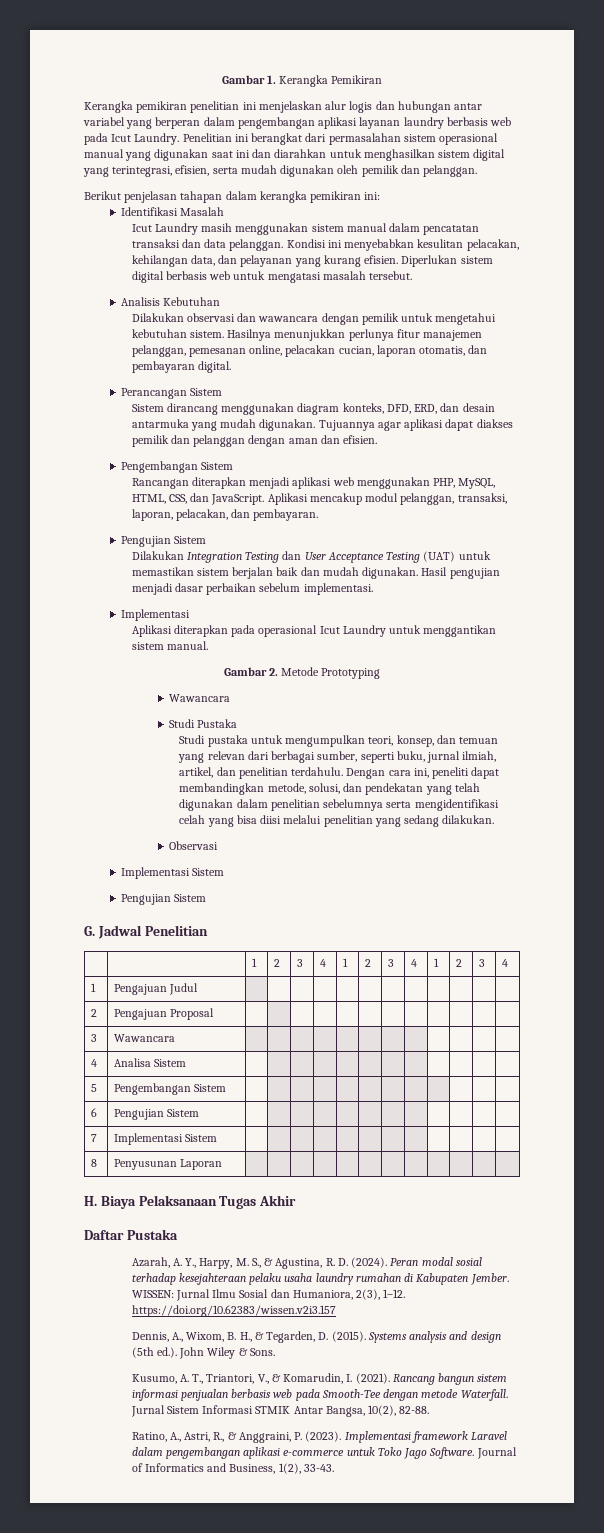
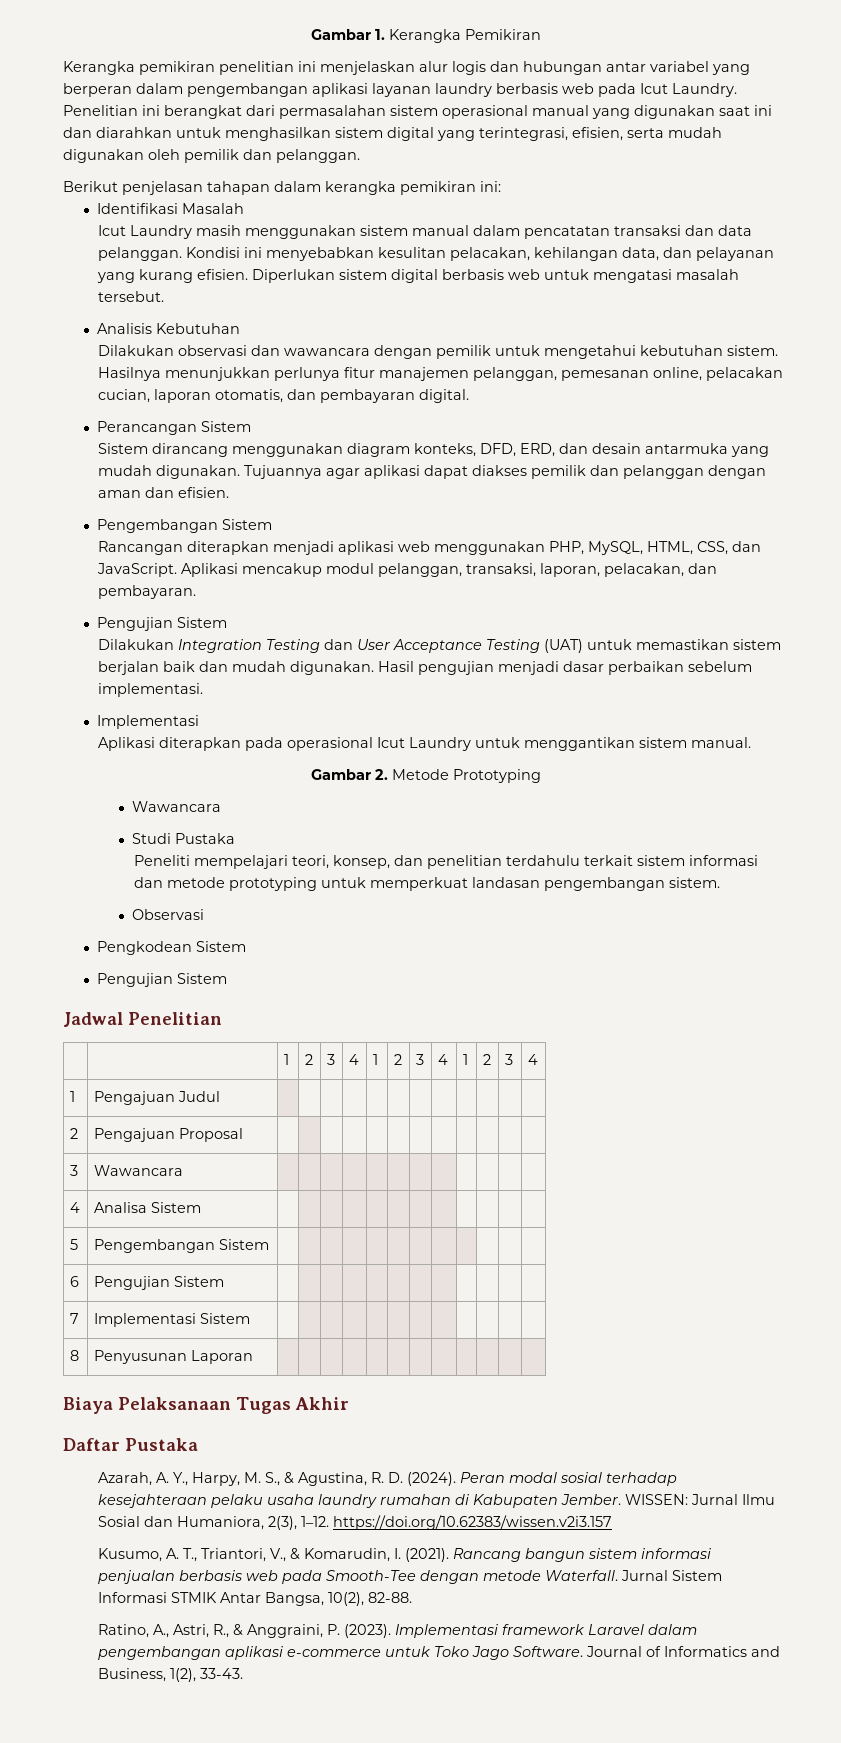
[179,735,499,747] [178,751,497,763] [179,767,500,779] [179,783,480,795] [179,799,499,811] [179,815,495,827] Studi pustaka untuk mengumpulkan teori, konsep, dan temuan yang relevan dari berbagai sumber, seperti buku, jurnal ilmiah, artikel, dan penelitian terdahulu. Dengan cara ini, peneliti dapat membandingkan metode, solusi, dan pendekatan yang telah digunakan dalam penelitian sebelumnya serta mengidentifikasi celah yang bisa diisi melalui penelitian yang sedang dilakukan. -> [133,855,758,869] [133,877,720,891] Peneliti mempelajari teori, konsep, dan penelitian terdahulu terkait sistem informasi dan metode prototyping untuk memperkuat landasan pengembangan sistem.
[121,867,191,879] Implementasi -> [96,941,192,955] Pengkodean
[84,926,95,936] G. -> (227, 978) none
[84,1196,97,1206] H. -> (253, 1357) none
[131,1331,501,1343] [131,1347,275,1359] // Dennis, A., Wixom, B. H., & Tegarden, D. (2015). Systems analysis and design (5th ed.). John Wiley & Sons. -> (613, 1522) none

